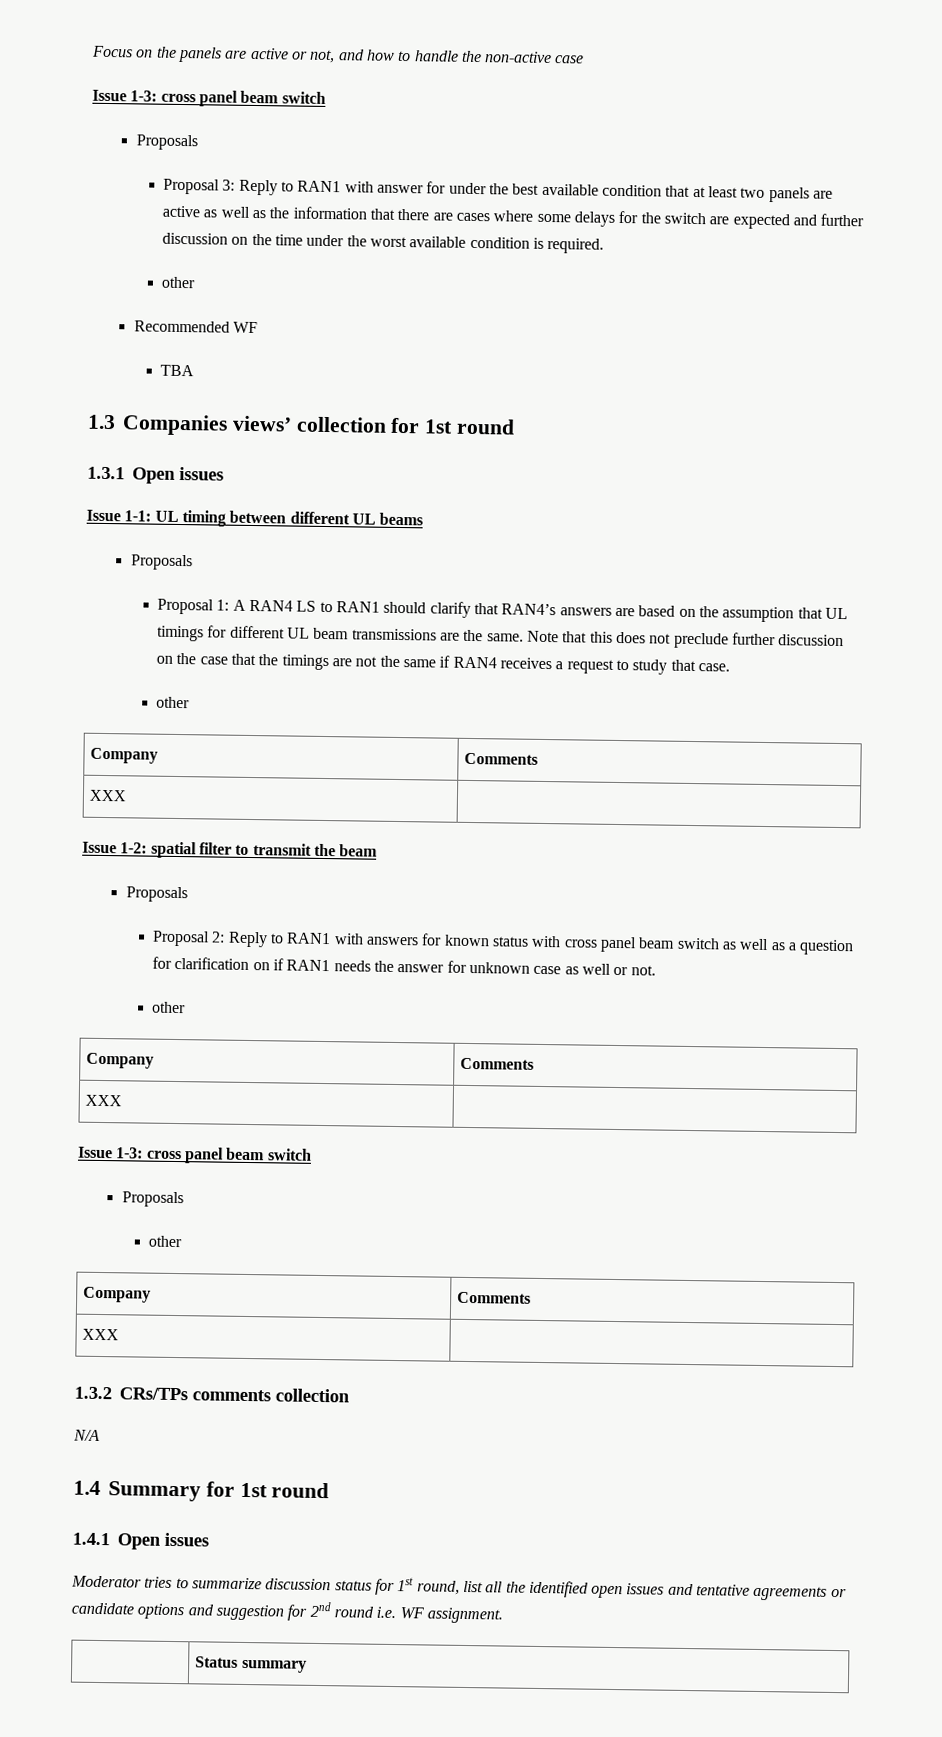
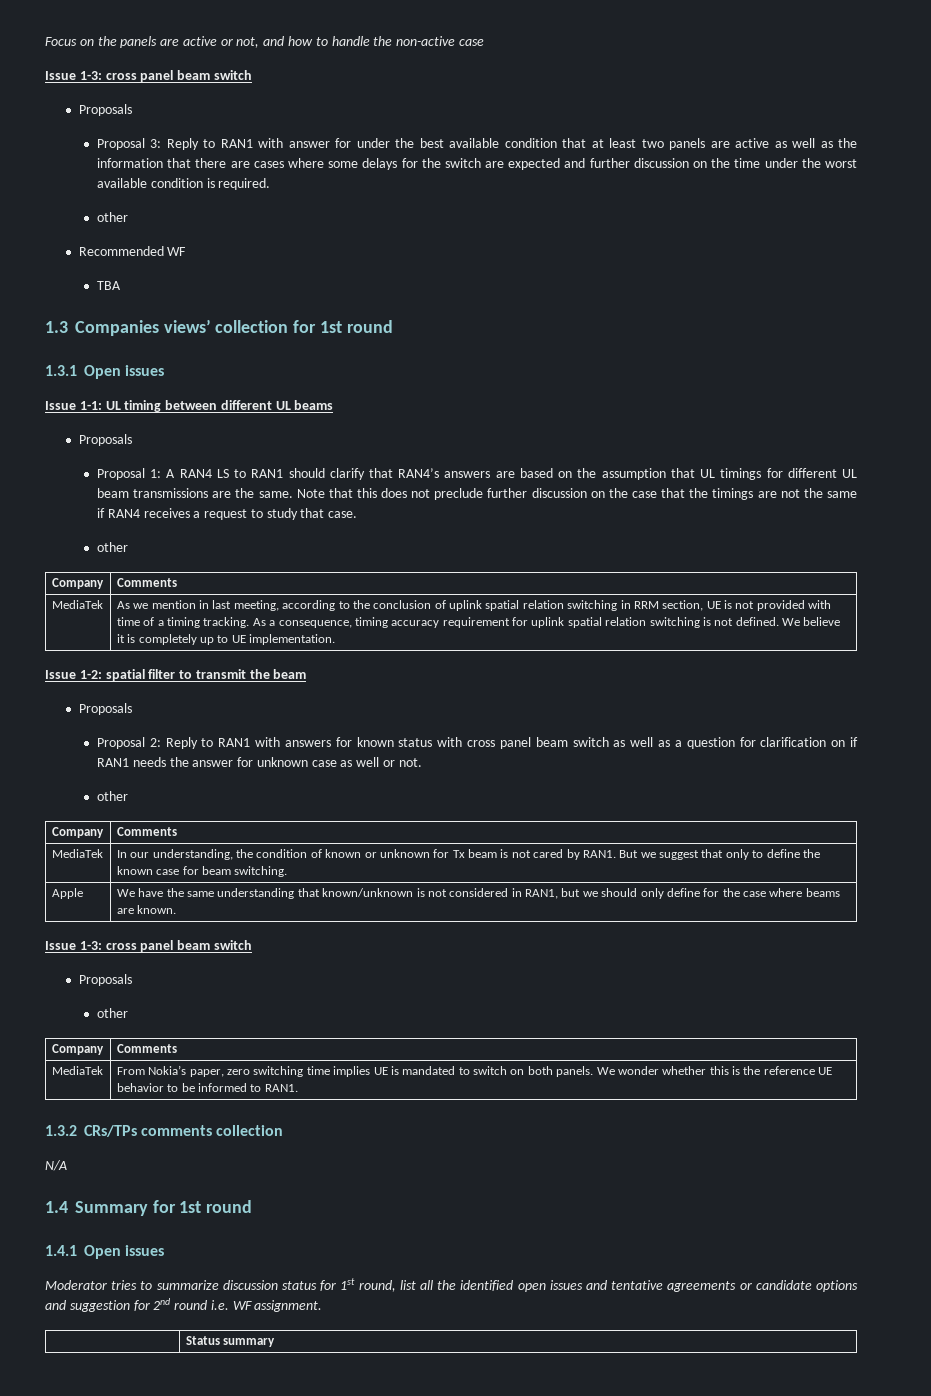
[89,789,128,802] XXX | -> [51,600,103,609] [116,600,832,611] [116,617,841,628] [116,634,336,645] MediaTek | As we mention in last meeting, according to the conclusion of uplink spatial relation switching in RRM section, UE is not provided with time of a timing tracking. As a consequence, timing accuracy requirement for uplink spatial relation switching is not defined. We believe it is completely up to UE implementation.
[85,1094,123,1107] XXX | -> [51,849,103,858] [116,849,820,860] [116,866,288,877] [51,888,83,899] [116,888,840,899] [116,905,177,914] MediaTek | In our understanding, the condition of known or unknown for Tx beam is not cared by RAN1. But we suggest that only to define the known case for beam switching. // Apple | We have the same understanding that known/unknown is not considered in RAN1, but we should only define for the case where beams are known.
[82,1328,120,1341] XXX | -> [51,1066,103,1075] [116,1065,833,1077] [116,1083,298,1092] MediaTek | From Nokia’s paper, zero switching time implies UE is mandated to switch on both panels. We wonder whether this is the reference UE behavior to be informed to RAN1.

